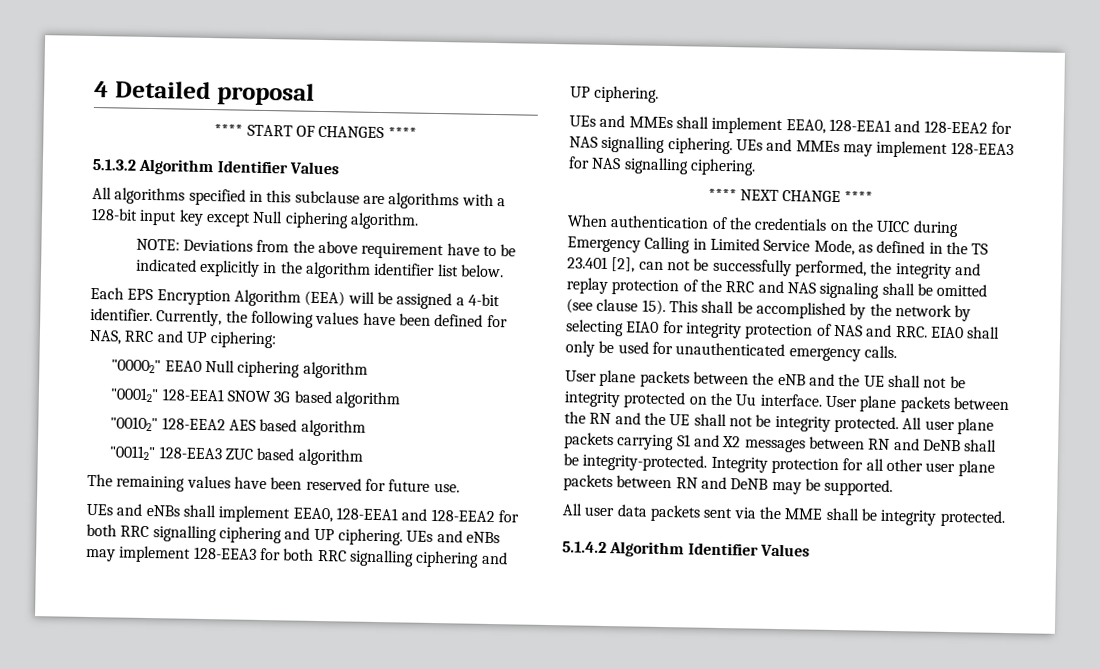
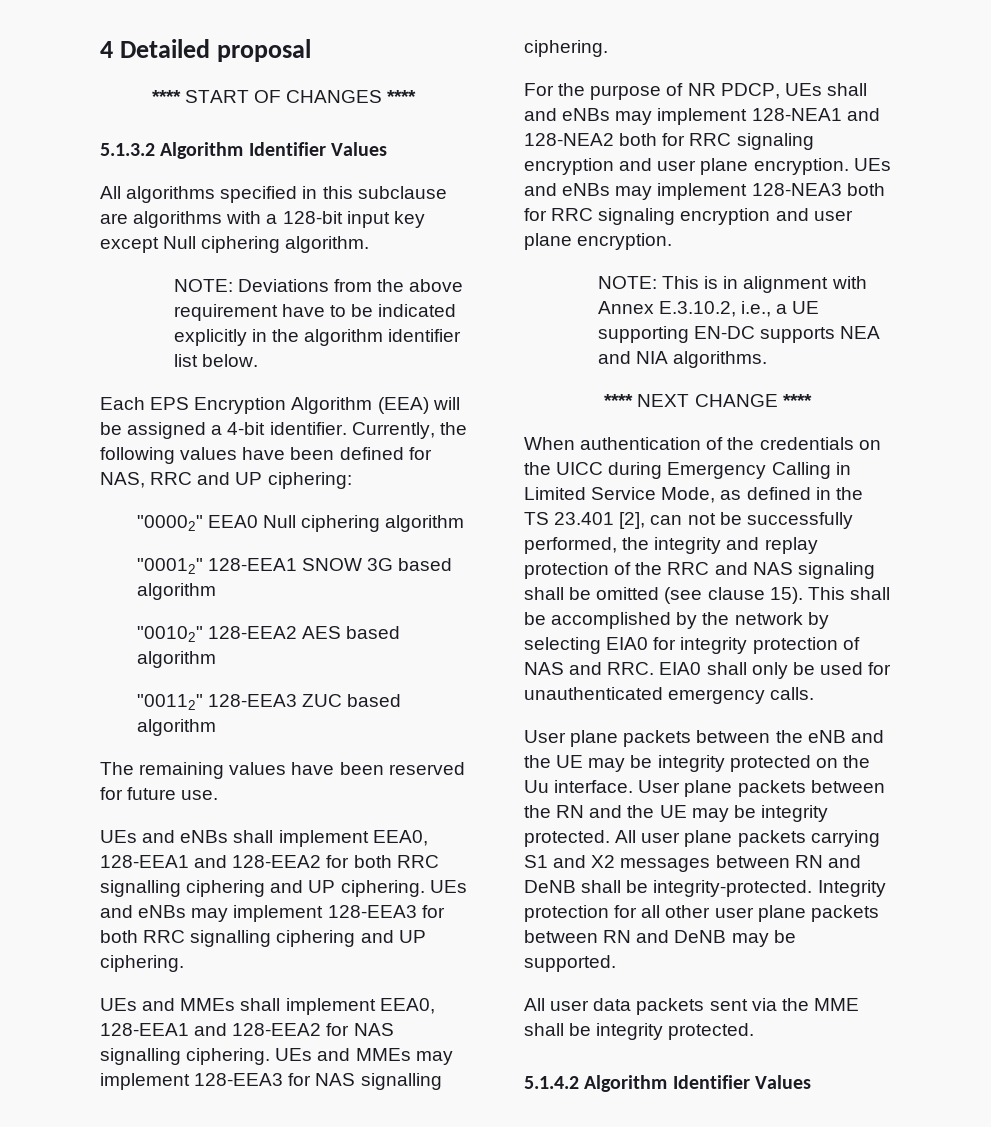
(756, 167) none -> [524,83,867,100] [524,108,880,125] [524,133,814,150] [524,158,891,175] [524,183,885,200] [524,208,853,225] [524,233,673,250] [597,276,867,293] [597,301,820,317] [597,326,881,343] [597,351,768,368] // For the purpose of NR PDCP, UEs shall and eNBs may implement 128-NEA1 and 128-NEA2 both for RRC signaling encryption and user plane encryption. UEs and eNBs may implement 128-NEA3 both for RRC signaling encryption and user plane encryption. // NOTE: This is in alignment with Annex E.3.10.2, i.e., a UE supporting EN-DC supports NEA and NIA algorithms.
[887,374,948,388] shall not -> [588,758,626,772] may
[693,413,753,427] shall not -> [691,808,729,822] may

